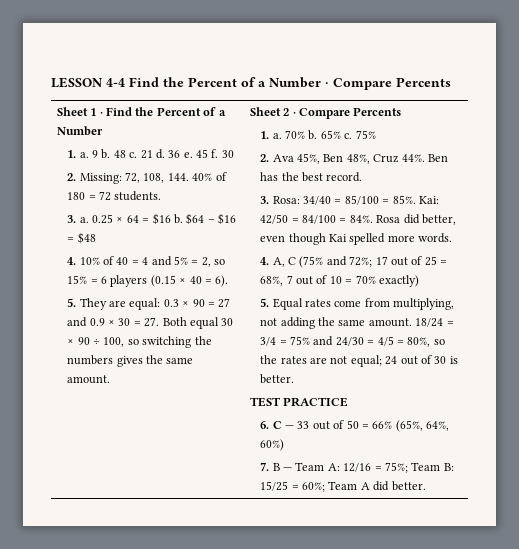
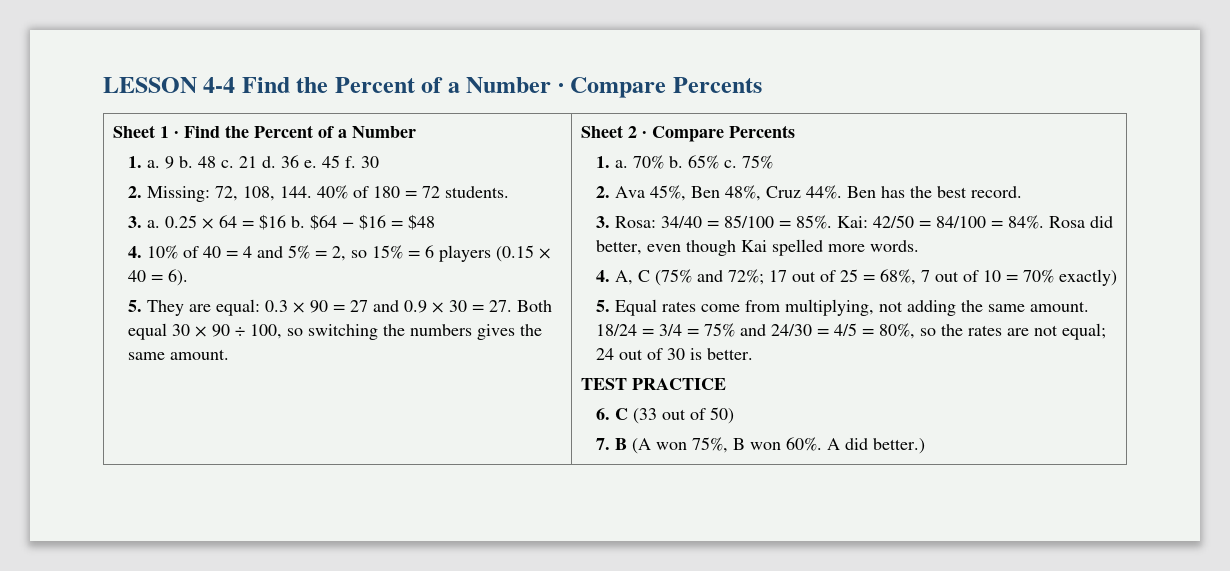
[285,420,450,432] [260,439,285,451] [260,462,454,473] [260,481,358,492] — 33 out of 50 = 66% (65%, 64%, 60%) // 7. B — Team A: 12/16 = 75%; Team B: 15/25 = 60%; Team -> [633,407,735,424] [596,437,823,454] (33 out of 50) // 7. B (A won 75%, B won 60%.
[391,481,426,491] better. -> [873,438,926,454] better.)

